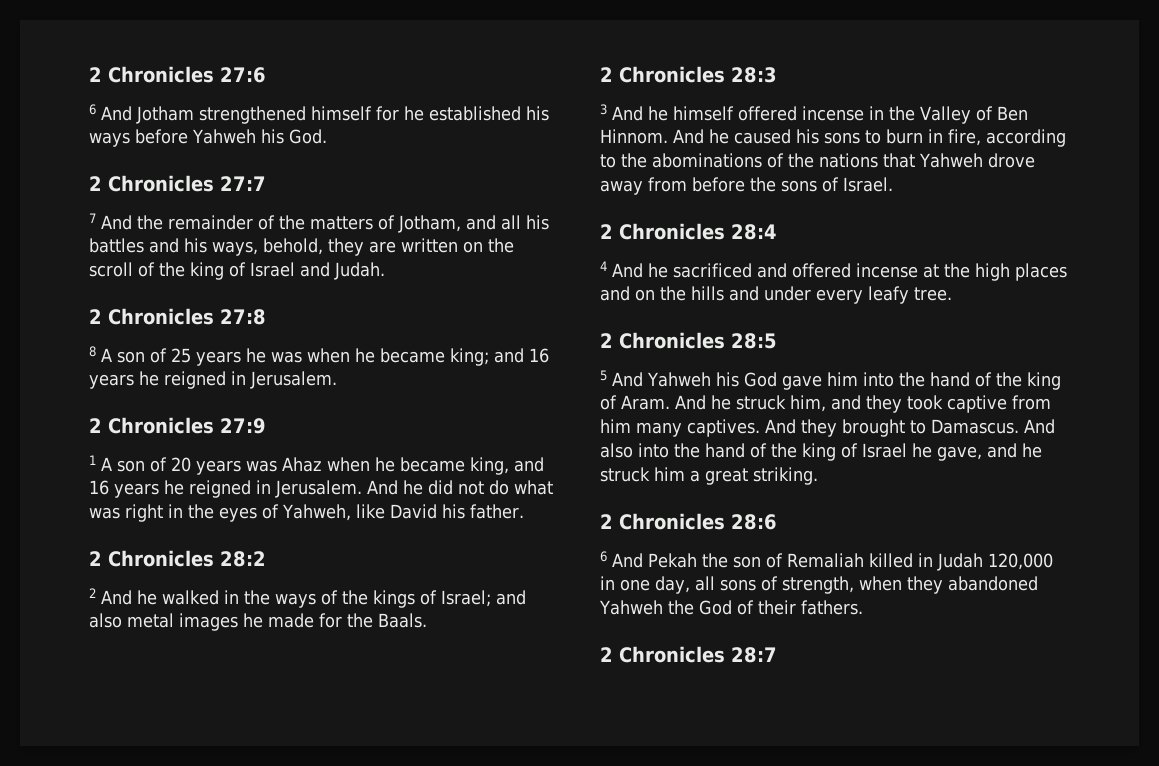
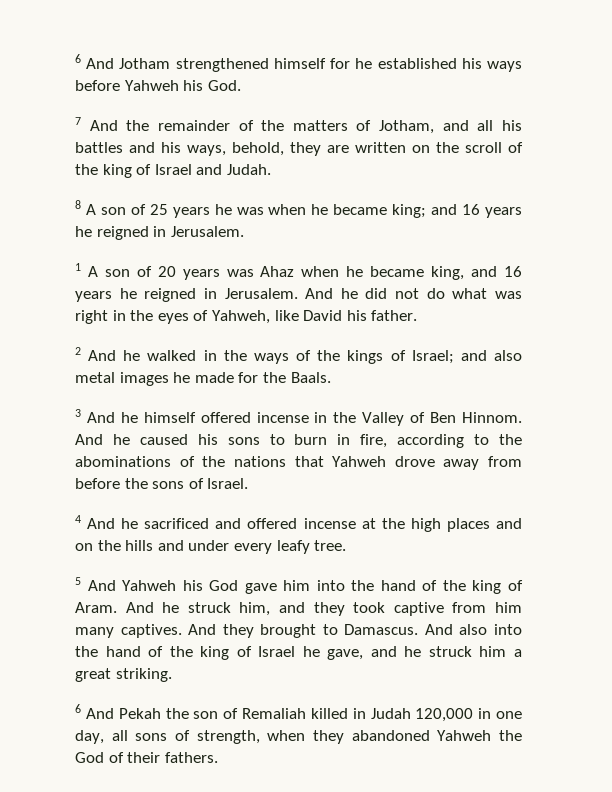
[89,66,266,83] 2 Chronicles 27:6 // -> (75, 58) none
[89,175,266,192] // 2 Chronicles 27:7 -> (241, 85) none
[89,308,266,325] // 2 Chronicles 27:8 -> (271, 169) none
[89,417,266,434] // 2 Chronicles 27:9 -> (244, 231) none
[89,550,266,567] // 2 Chronicles 28:2 -> (418, 315) none
[600,66,777,83] // 2 Chronicles 28:3 -> (331, 377) none
[600,223,777,240] // 2 Chronicles 28:4 -> (249, 483) none
[600,332,777,349] // 2 Chronicles 28:5 -> (347, 545) none
[600,513,777,530] // 2 Chronicles 28:6 -> (172, 675) none
[600,646,777,663] // 2 Chronicles 28:7 -> (218, 757) none

